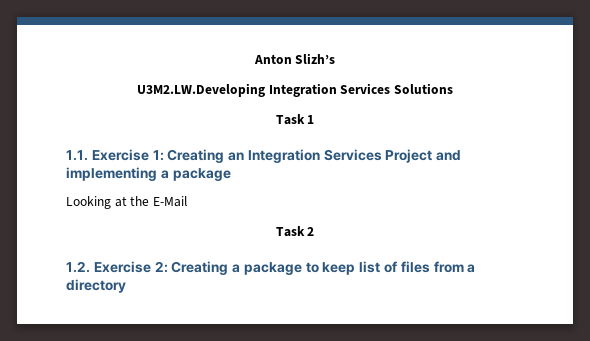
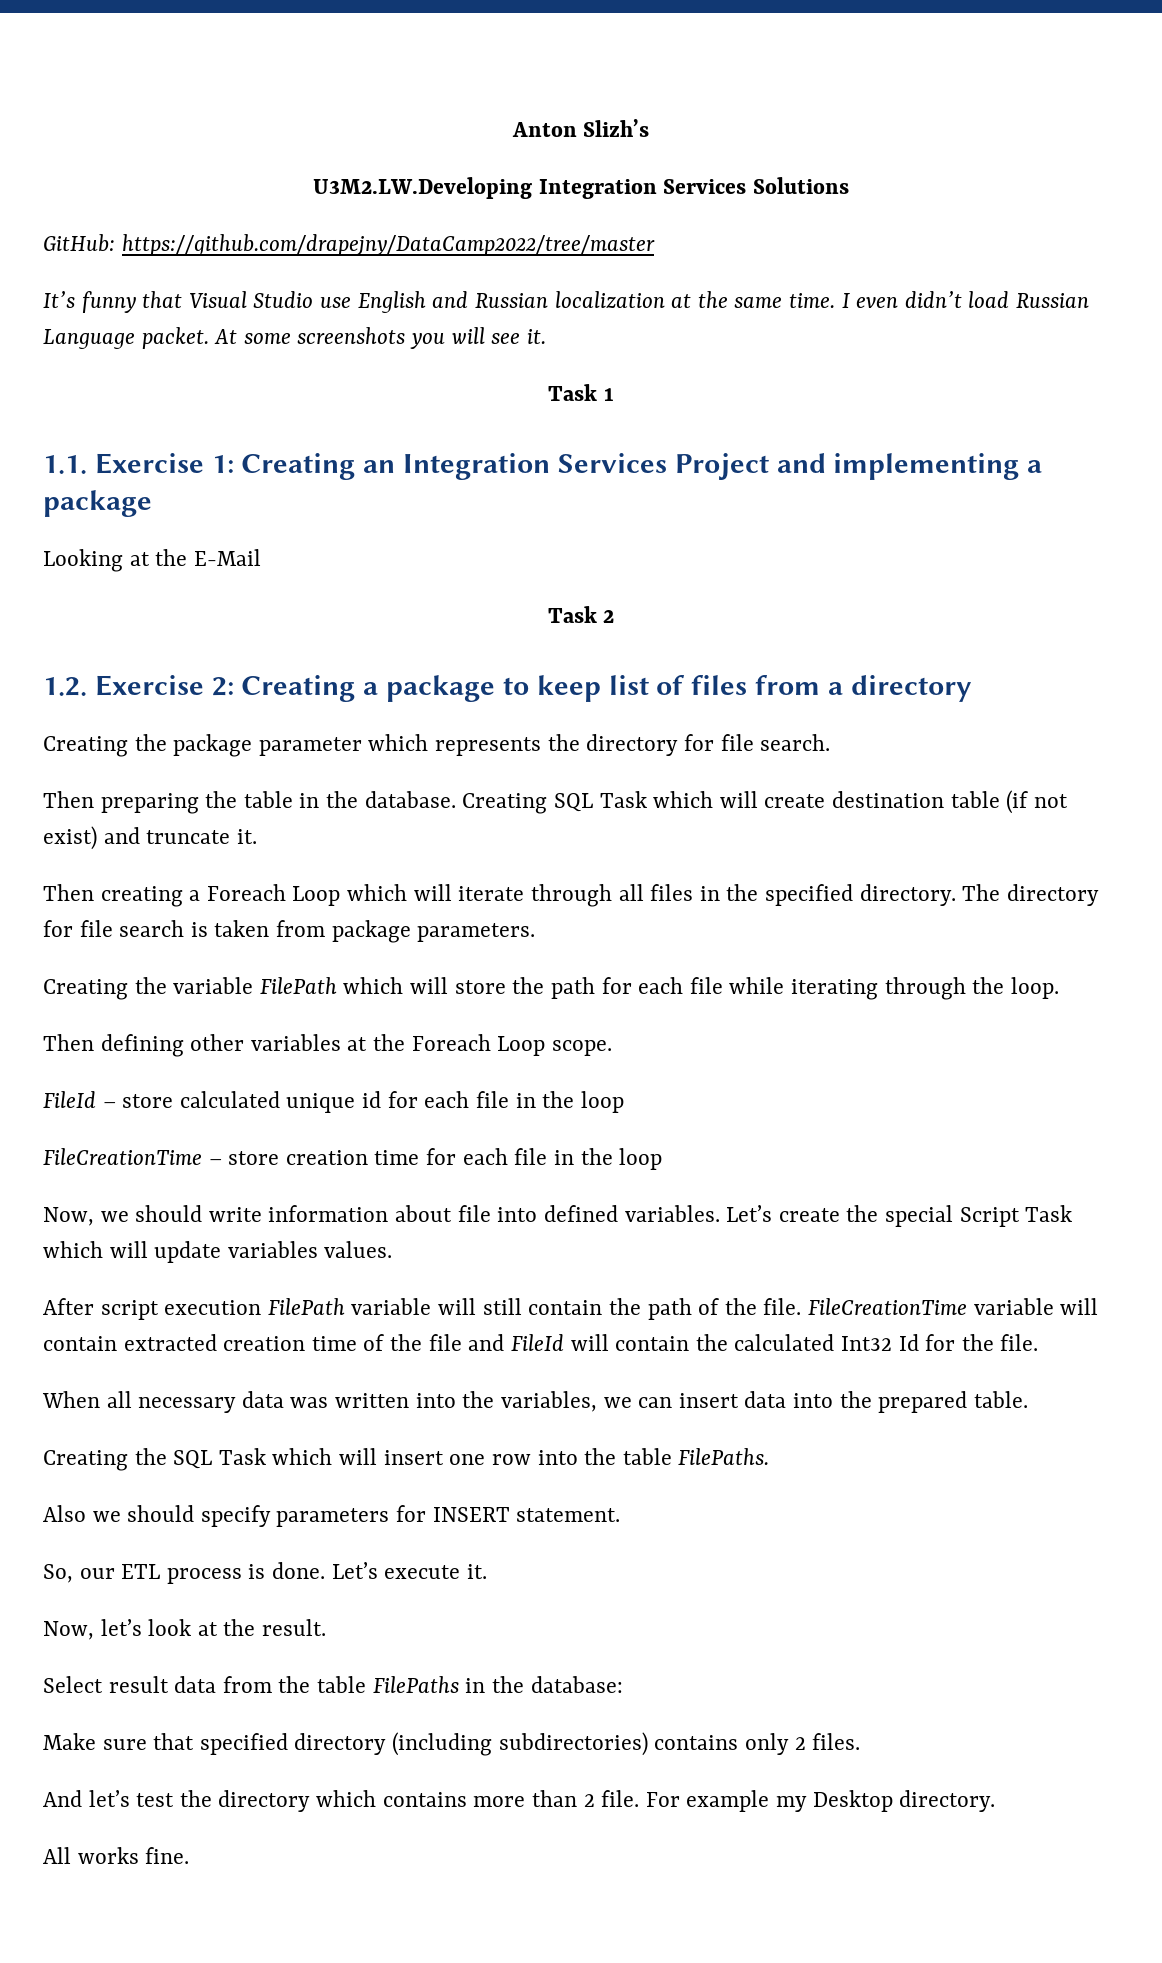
(453, 88) none -> [43,234,655,256] [43,291,1090,313] [43,327,546,349] // GitHub: https://github.com/drapejny/DataCamp2022/tree/master // It’s funny that Visual Studio use English and Russian localization at the same time. I even didn’t load Russian Language packet. At some screenshots you will see it.
(126, 286) none -> [43,734,831,757] [43,790,1068,814] [43,826,257,850] [43,884,1099,907] [43,920,536,943] [43,977,1059,1000] [43,1034,612,1057] [43,1091,624,1113] [43,1148,663,1170] [43,1205,1073,1227] [43,1241,393,1263] [43,1298,1099,1320] [43,1334,1039,1351] [42,1391,1028,1413] [43,1448,770,1471] [43,1505,621,1527] [43,1562,487,1584] [43,1619,327,1640] [43,1676,623,1693] [43,1732,861,1756] [43,1790,996,1812] [43,1847,190,1864] // Creating the package parameter which represents the directory for file search. // Then preparing the table in the database. Creating SQL Task which will create destination table (if not exist) and truncate it. // Then creating a Foreach Loop which will iterate through all files in the specified directory. The directory for file search is taken from package parameters. // Creating the variable FilePath which will store the path for each file while iterating through the loop. // Then defining other variables at the Foreach Loop scope. // FileId – store calculated unique id for each file in the loop // FileCreationTime – store creation time for each file in the loop // Now, we should write information about file into defined variables. Let’s create the special Script Task which will update variables values. // After script execution FilePath variable will still contain the path of the file. FileCreationTime variable will contain extracted creation time of the file and FileId will contain the calculated Int32 Id for the file. // When all necessary data was written into the variables, we can insert data into the prepared table. // Creating the SQL Task which will insert one row into the table FilePaths. // Also we should specify parameters for INSERT statement. // So, our ETL process is done. Let’s execute it. // Now, let’s look at the result. // Select result data from the table FilePaths in the database: // Make sure that specified directory (including subdirectories) contains only 2 files. // And let’s test the directory which contains more than 2 file. For example my Desktop directory. // All works fine.

